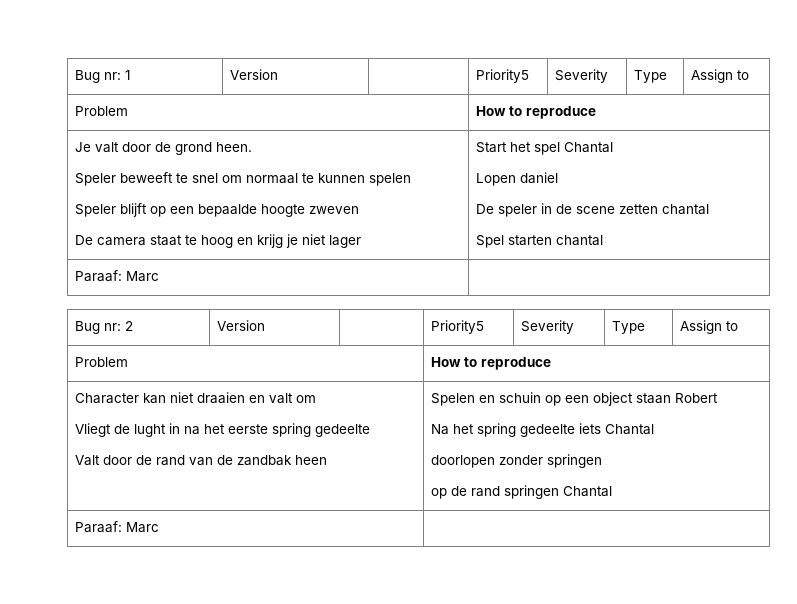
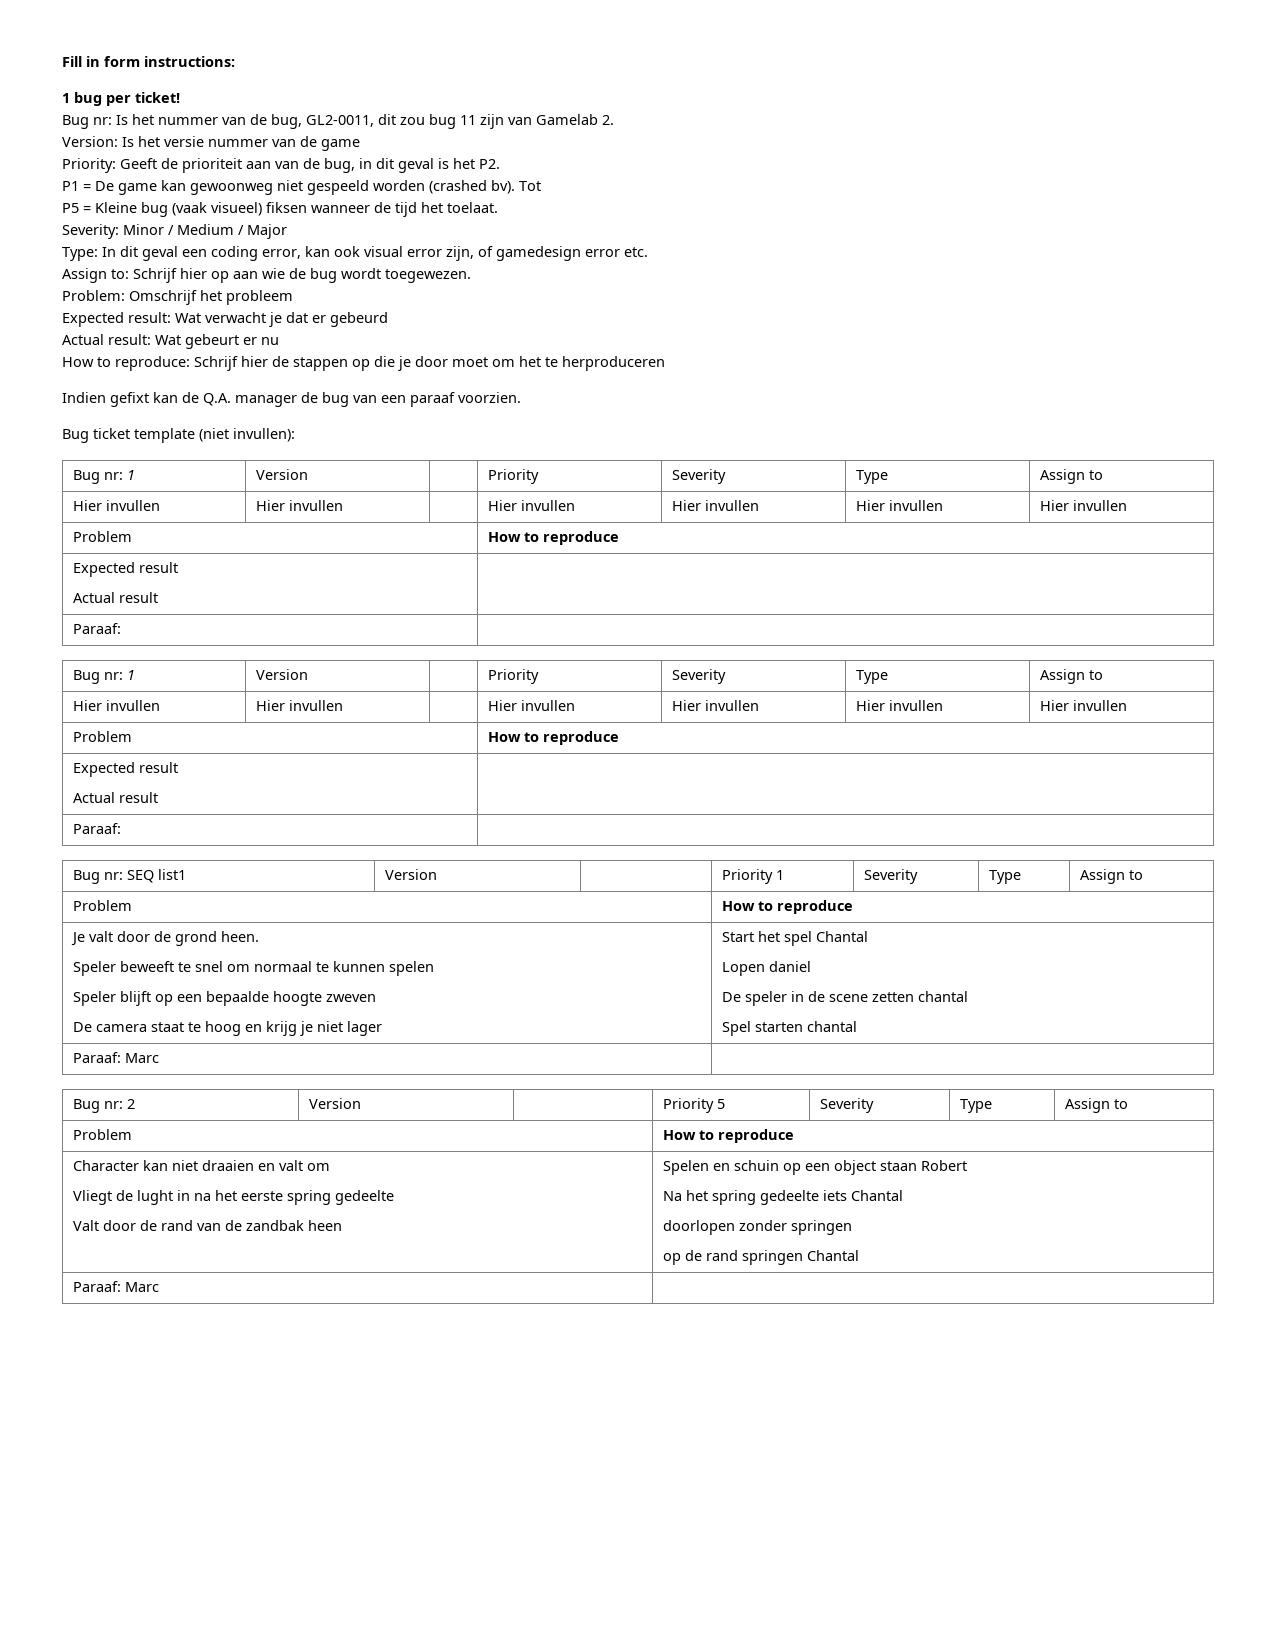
[75,70,131,83] [230,69,279,80] [476,69,530,83] Bug nr: 1 | Version | | Priority5 -> [62,56,235,67] [62,92,180,106] [62,114,614,129] [62,136,360,151] [62,158,500,173] [62,180,541,195] [62,202,498,217] [62,224,287,239] [62,246,648,261] [62,268,471,283] [62,290,293,305] [62,312,388,327] [62,334,279,349] [62,356,665,371] [62,392,521,407] [62,428,295,443] [72,470,135,484] [255,469,308,480] [487,469,539,484] [671,469,726,484] [855,470,888,484] [1039,469,1103,484] [72,500,160,511] [255,500,343,511] [487,500,575,511] [671,500,759,511] [855,500,943,511] [1039,500,1127,511] [72,531,132,542] [487,531,619,545] [72,562,178,577] [72,592,158,603] [72,623,121,634] [72,670,135,684] [255,669,308,680] [487,669,539,684] [671,669,726,684] [855,670,888,684] [1039,669,1103,684] [72,700,160,711] [255,700,343,711] [487,700,575,711] [671,700,759,711] [855,700,943,711] [1039,700,1127,711] [72,731,132,742] [487,731,619,745] [72,762,178,777] [72,792,158,803] [72,823,121,834] [72,869,186,884] [384,869,437,880] [721,869,784,884] Fill in form instructions: // 1 bug per ticket! // Bug nr: Is het nummer van de bug, GL2-0011, dit zou bug 11 zijn van Gamelab 2. // Version: Is het versie nummer van de game // Priority: Geeft de prioriteit aan van de bug, in dit geval is het P2. // P1 = De game kan gewoonweg niet gespeeld worden (crashed bv). Tot // P5 = Kleine bug (vaak visueel) fiksen wanneer de tijd het toelaat. // Severity: Minor / Medium / Major // Type: In dit geval een coding error, kan ook visual error zijn, of gamedesign error etc. // Assign to: Schrijf hier op aan wie de bug wordt toegewezen. // Problem: Omschrijf het probleem // Expected result: Wat verwacht je dat er gebeurd // Actual result: Wat gebeurt er nu // How to reproduce: Schrijf hier de stappen op die je door moet om het te herproduceren // Indien gefixt kan de Q.A. manager de bug van een paraaf voorzien. // Bug ticket template (niet invullen): // Bug nr: 1 | Version | | Priority | Severity | Type | Assign to // Hier invullen | Hier invullen | | Hier invullen | Hier invullen | Hier invullen | Hier invullen // Problem | How to reproduce // Expected result // Actual result | // Paraaf: | // Bug nr: 1 | Version | | Priority | Severity | Type | Assign to // Hier invullen | Hier invullen | | Hier invullen | Hier invullen | Hier invullen | Hier invullen // Problem | How to reproduce // Expected result // Actual result | // Paraaf: | // Bug nr: SEQ list1 | Version | | Priority 1
[431,320,485,334] Priority5 -> [662,1098,725,1113] Priority 5

